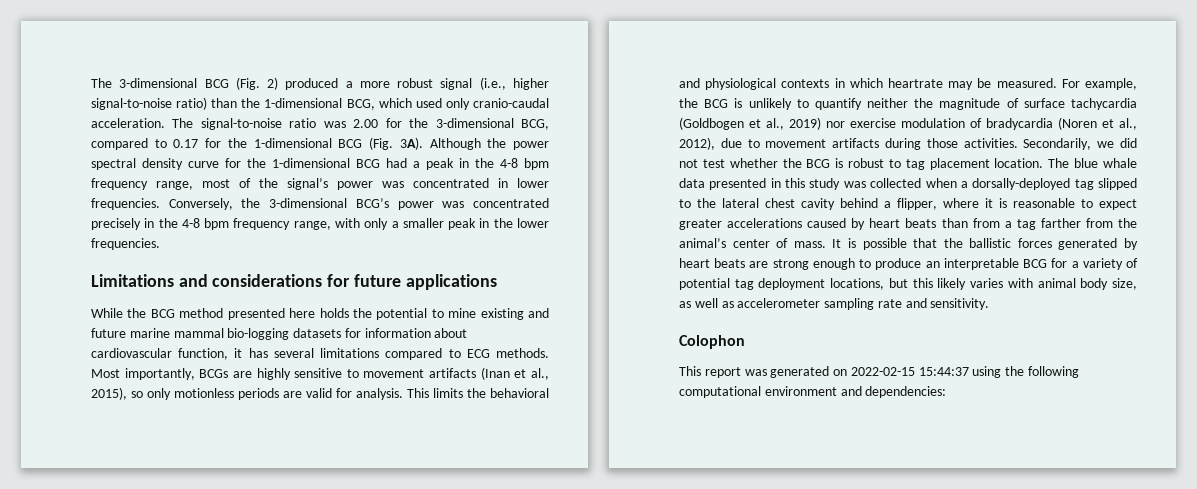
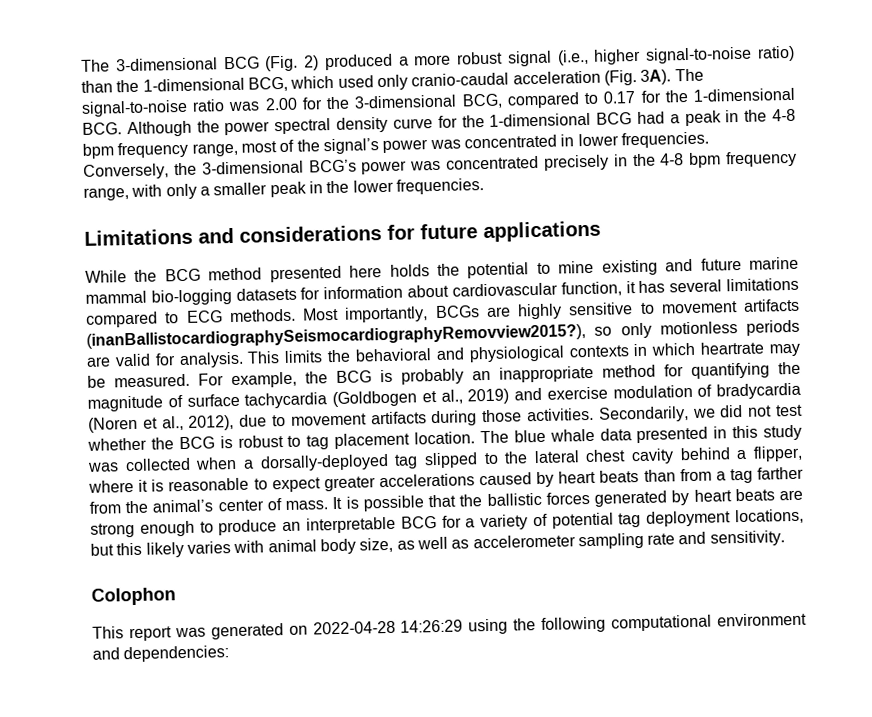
[91,118,165,128] acceleration. -> [512,69,672,86] acceleration (Fig. 3A).
[338,137,423,150] BCG (Fig. 3A). -> [82,122,122,135] BCG.
[480,367,549,380] [91,387,127,400] (Inan et al., 2015), -> [86,324,586,349] (inanBallistocardiographySeismocardiographyRemovview2015?),
[748,98,909,110] unlikely to quantify neither -> [401,362,770,385] probably an inappropriate method for quantifying
[826,121,845,128] nor -> [514,387,542,401] and
[850,367,969,376] 2022-02-15 15:44:37 -> [312,619,464,635] 2022-04-28 14:26:29

